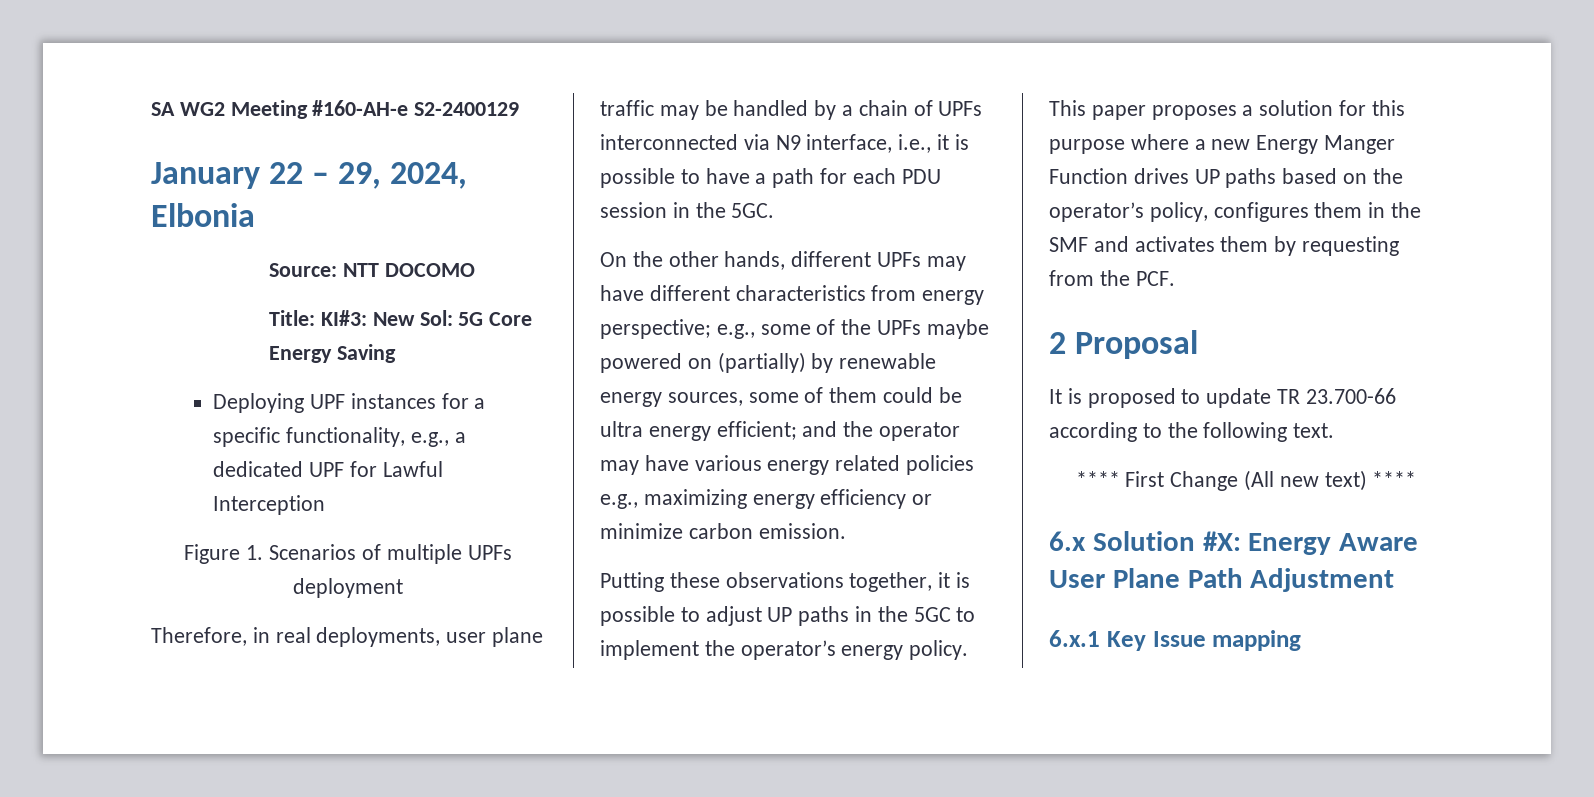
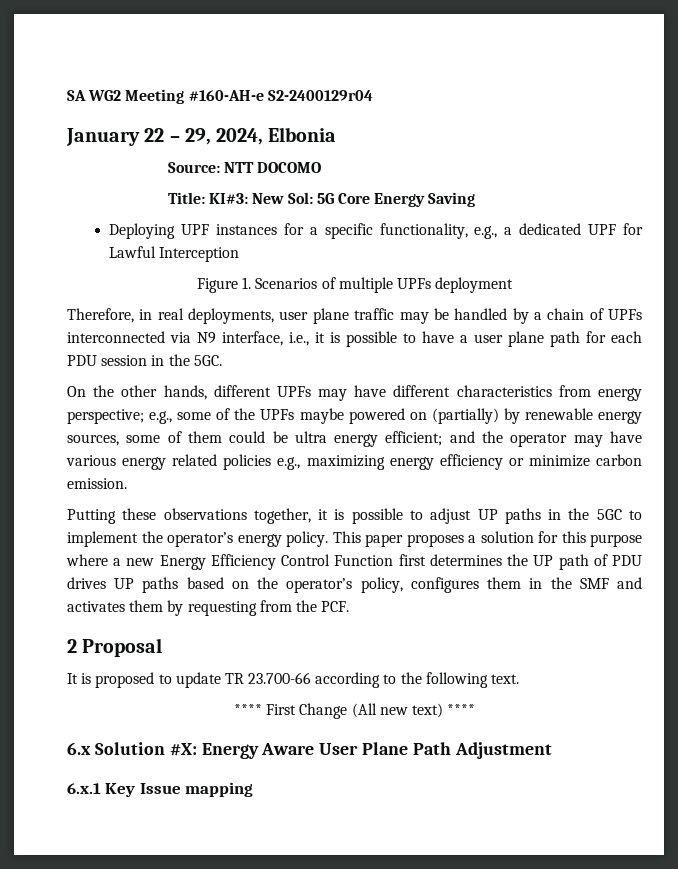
[414,102,520,116] S2-2400129 -> [267,90,373,101] S2-2400129r04
(767, 178) none -> [474,331,544,347] user plane
[1324,135,1396,154] [1049,168,1128,184] Manger Function -> [210,554,643,570] Efficiency Control Function first determines the UP path of PDU

